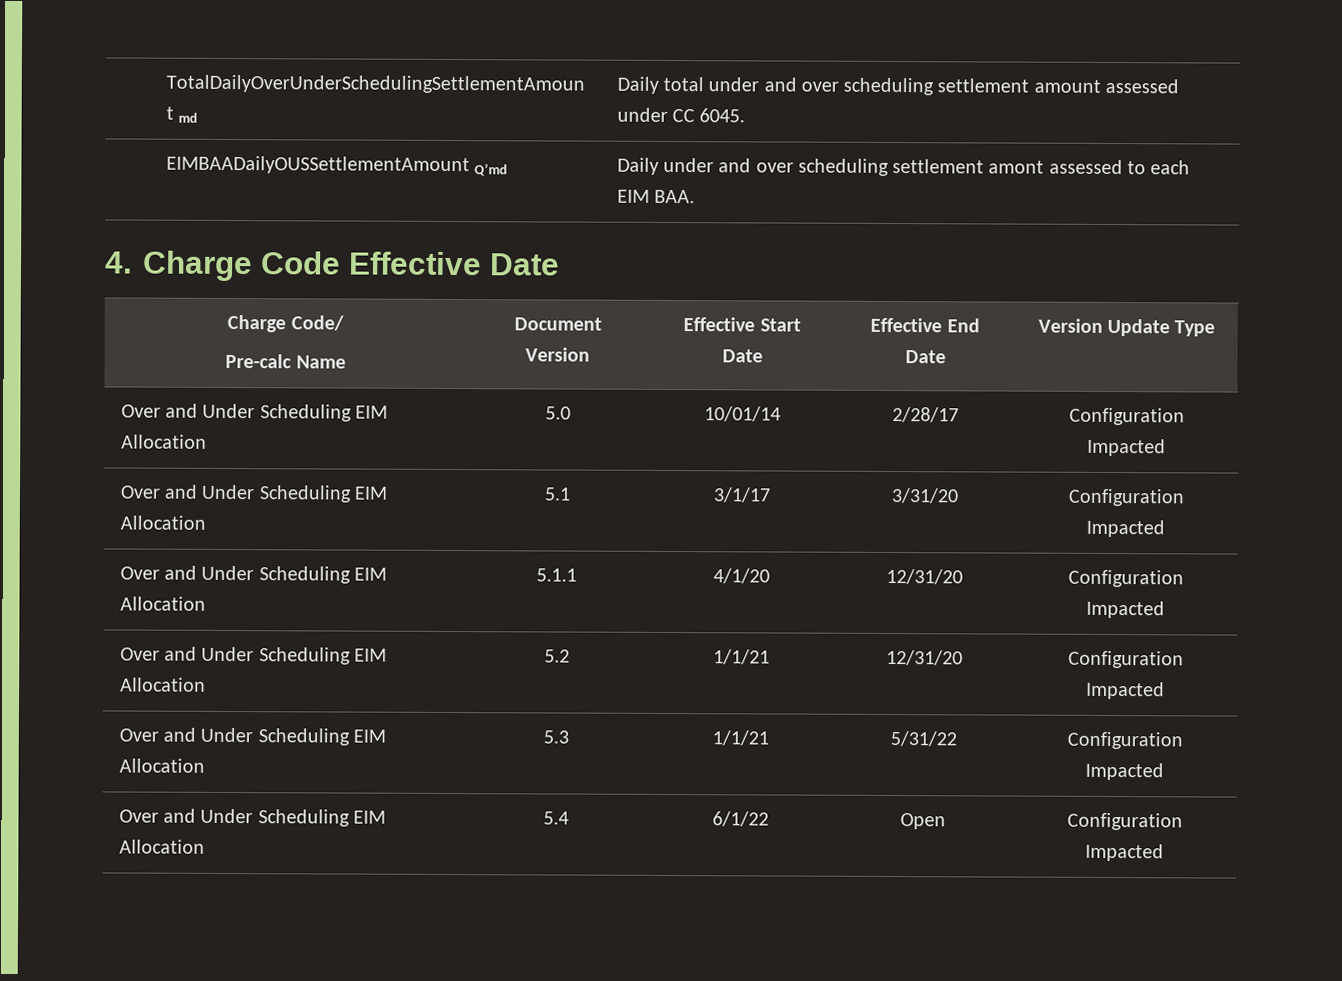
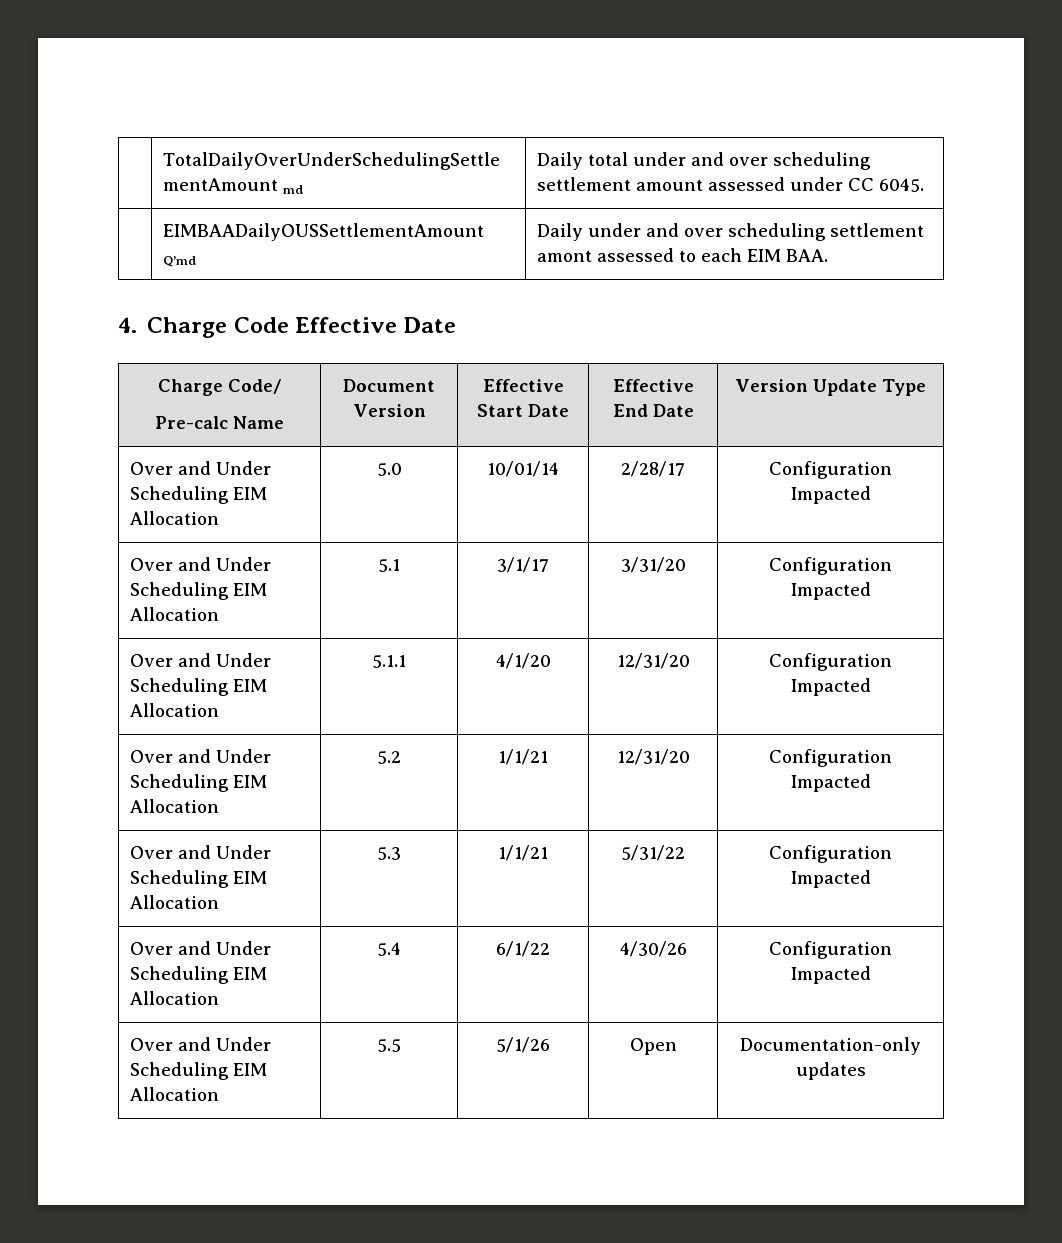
[900,813,946,830] [1066,812,1183,831] [1085,843,1164,862] Open | Configuration Impacted -> [619,941,687,957] [769,941,892,959] [790,966,871,984] [129,1037,271,1051] [129,1062,267,1080] [129,1087,219,1101] [377,1039,401,1052] [496,1037,550,1053] [629,1038,677,1055] [740,1037,921,1055] [795,1062,866,1080] 4/30/26 | Configuration Impacted // Over and Under Scheduling EIM Allocation | 5.5 | 5/1/26 | Open | Documentation-only updates

